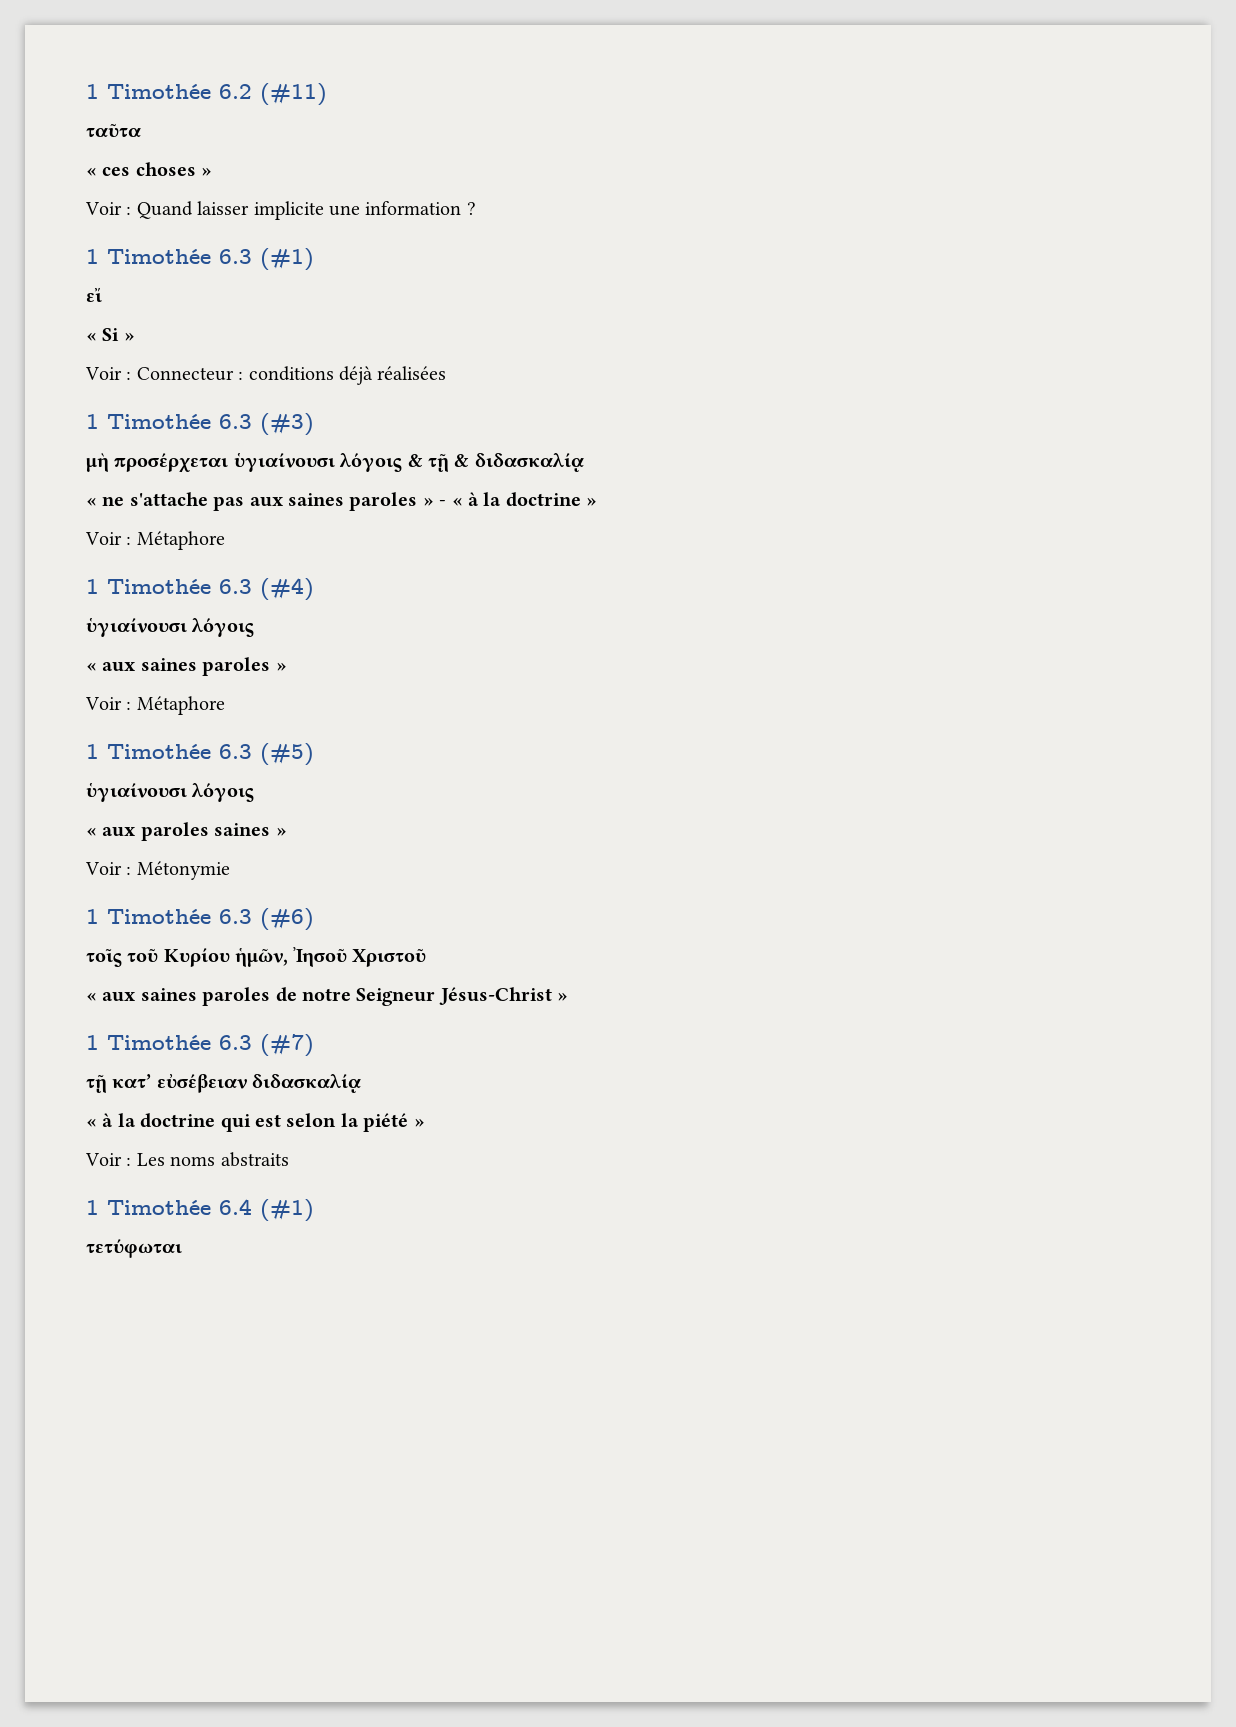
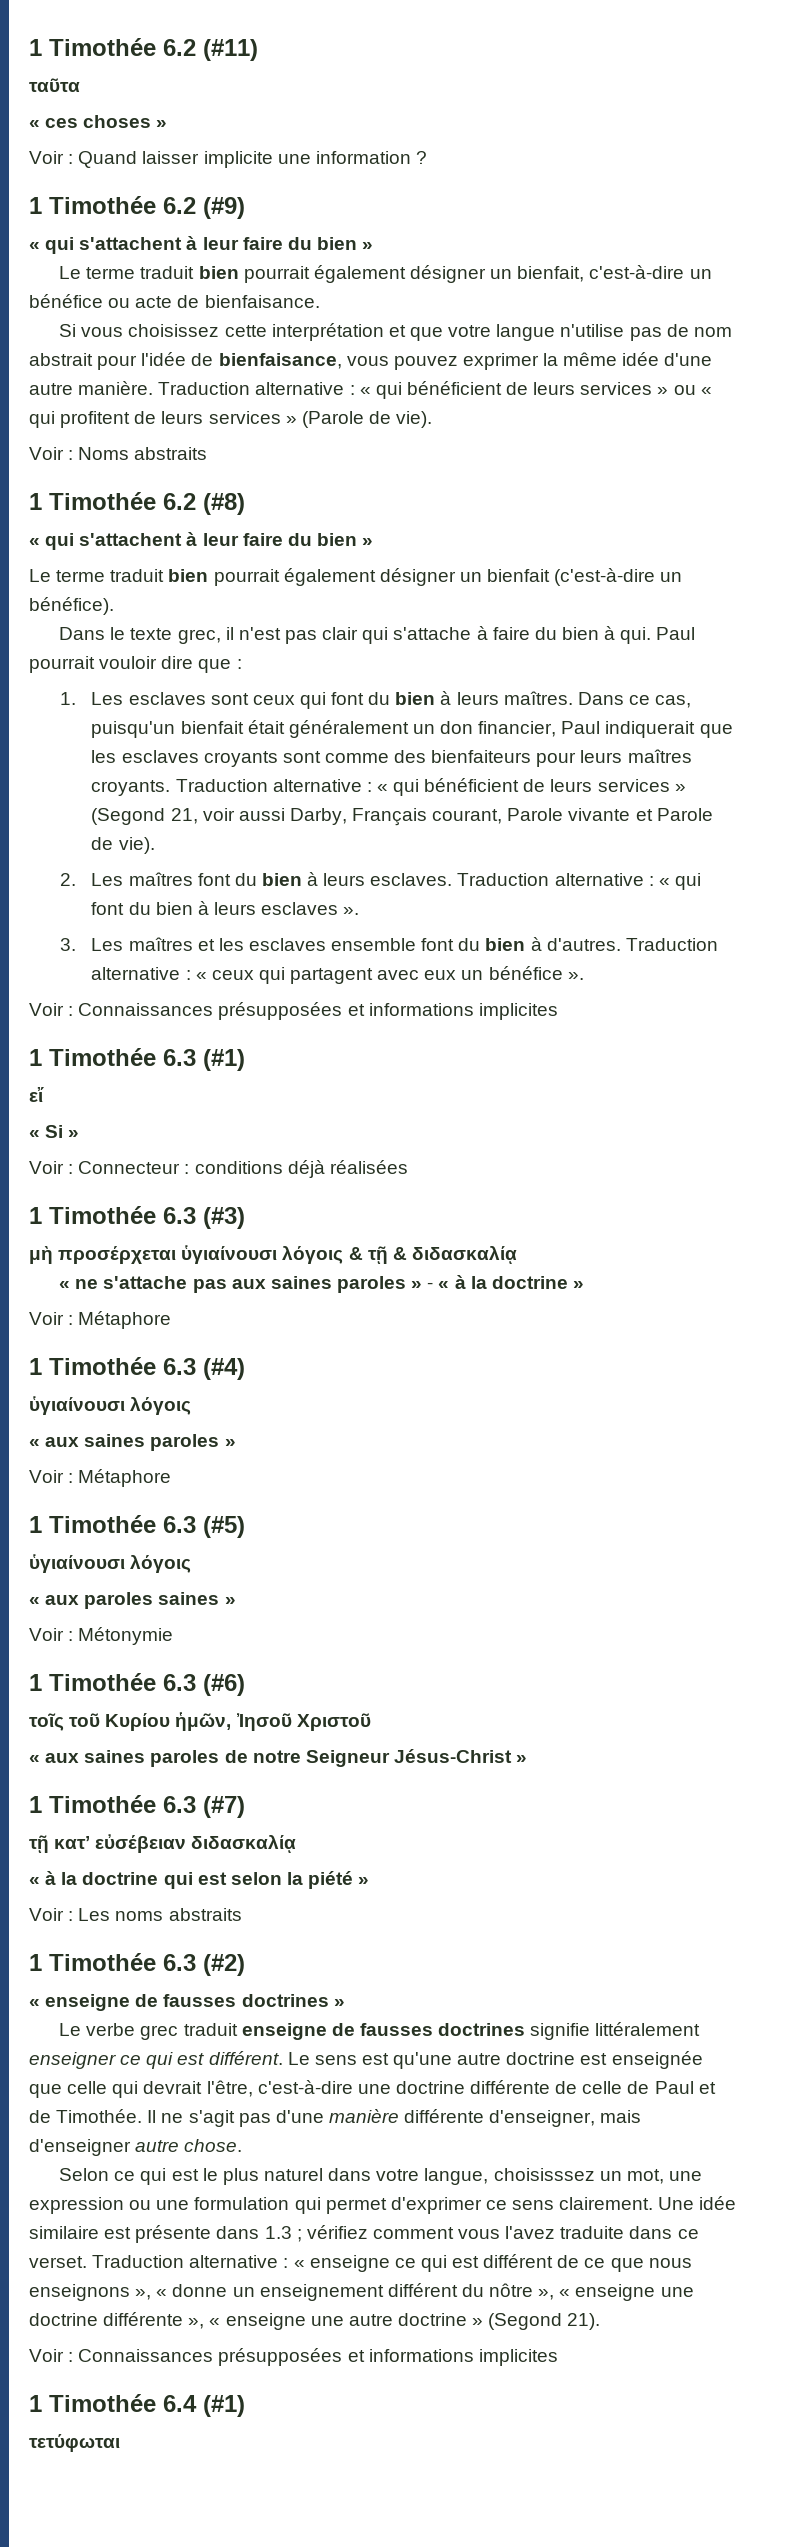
(476, 208) none -> [29,196,245,219] [29,236,374,254] [59,265,712,283] [29,294,320,308] [59,323,732,341] [29,352,713,370] [29,381,712,399] [29,411,433,428] [29,447,208,460] [29,492,245,515] [29,532,374,550] [29,568,683,586] [29,597,114,615] [59,626,696,644] [29,656,242,673] [60,691,692,709] [91,720,733,738] [91,749,692,767] [91,778,686,796] [91,808,713,826] [91,837,155,854] [60,872,701,890] [91,901,360,915] [60,937,718,951] [91,966,584,984] [29,1002,558,1020] // 1 Timothée 6.2 (#9) // « qui s'attachent à leur faire du bien » // Le terme traduit bien pourrait également désigner un bienfait, c'est-à-dire un bénéfice ou acte de bienfaisance. // Si vous choisissez cette interprétation et que votre langue n'utilise pas de nom abstrait pour l'idée de bienfaisance, vous pouvez exprimer la même idée d'une autre manière. Traduction alternative : « qui bénéficient de leurs services » ou « qui profitent de leurs services » (Parole de vie). // Voir : Noms abstraits // 1 Timothée 6.2 (#8) // « qui s'attachent à leur faire du bien » // Le terme traduit bien pourrait également désigner un bienfait (c'est-à-dire un bénéfice). // Dans le texte grec, il n'est pas clair qui s'attache à faire du bien à qui. Paul pourrait vouloir dire que : // 1. Les esclaves sont ceux qui font du bien à leurs maîtres. Dans ce cas, puisqu'un bienfait était généralement un don financier, Paul indiquerait que les esclaves croyants sont comme des bienfaiteurs pour leurs maîtres croyants. Traduction alternative : « qui bénéficient de leurs services » (Segond 21, voir aussi Darby, Français courant, Parole vivante et Parole de vie). // 2. Les maîtres font du bien à leurs esclaves. Traduction alternative : « qui font du bien à leurs esclaves ». // 3. Les maîtres et les esclaves ensemble font du bien à d'autres. Traduction alternative : « ceux qui partagent avec eux un bénéfice ». // Voir : Connaissances présupposées et informations implicites
(289, 1159) none -> [29,1953,245,1976] [29,1994,345,2011] [59,2022,701,2040] [29,2051,703,2069] [29,2080,716,2098] [29,2109,642,2127] [29,2139,243,2156] [59,2168,702,2185] [29,2196,737,2214] [29,2225,699,2243] [29,2254,692,2272] [29,2283,694,2301] [29,2312,601,2330] [29,2348,558,2366] // 1 Timothée 6.3 (#2) // « enseigne de fausses doctrines » // Le verbe grec traduit enseigne de fausses doctrines signifie littéralement enseigner ce qui est différent. Le sens est qu'une autre doctrine est enseignée que celle qui devrait l'être, c'est-à-dire une doctrine différente de celle de Paul et de Timothée. Il ne s'agit pas d'une manière différente d'enseigner, mais d'enseigner autre chose. // Selon ce qui est le plus naturel dans votre langue, choisisssez un mot, une expression ou une formulation qui permet d'exprimer ce sens clairement. Une idée similaire est présente dans 1.3 ; vérifiez comment vous l'avez traduite dans ce verset. Traduction alternative : « enseigne ce qui est différent de ce que nous enseignons », « donne un enseignement différent du nôtre », « enseigne une doctrine différente », « enseigne une autre doctrine » (Segond 21). // Voir : Connaissances présupposées et informations implicites

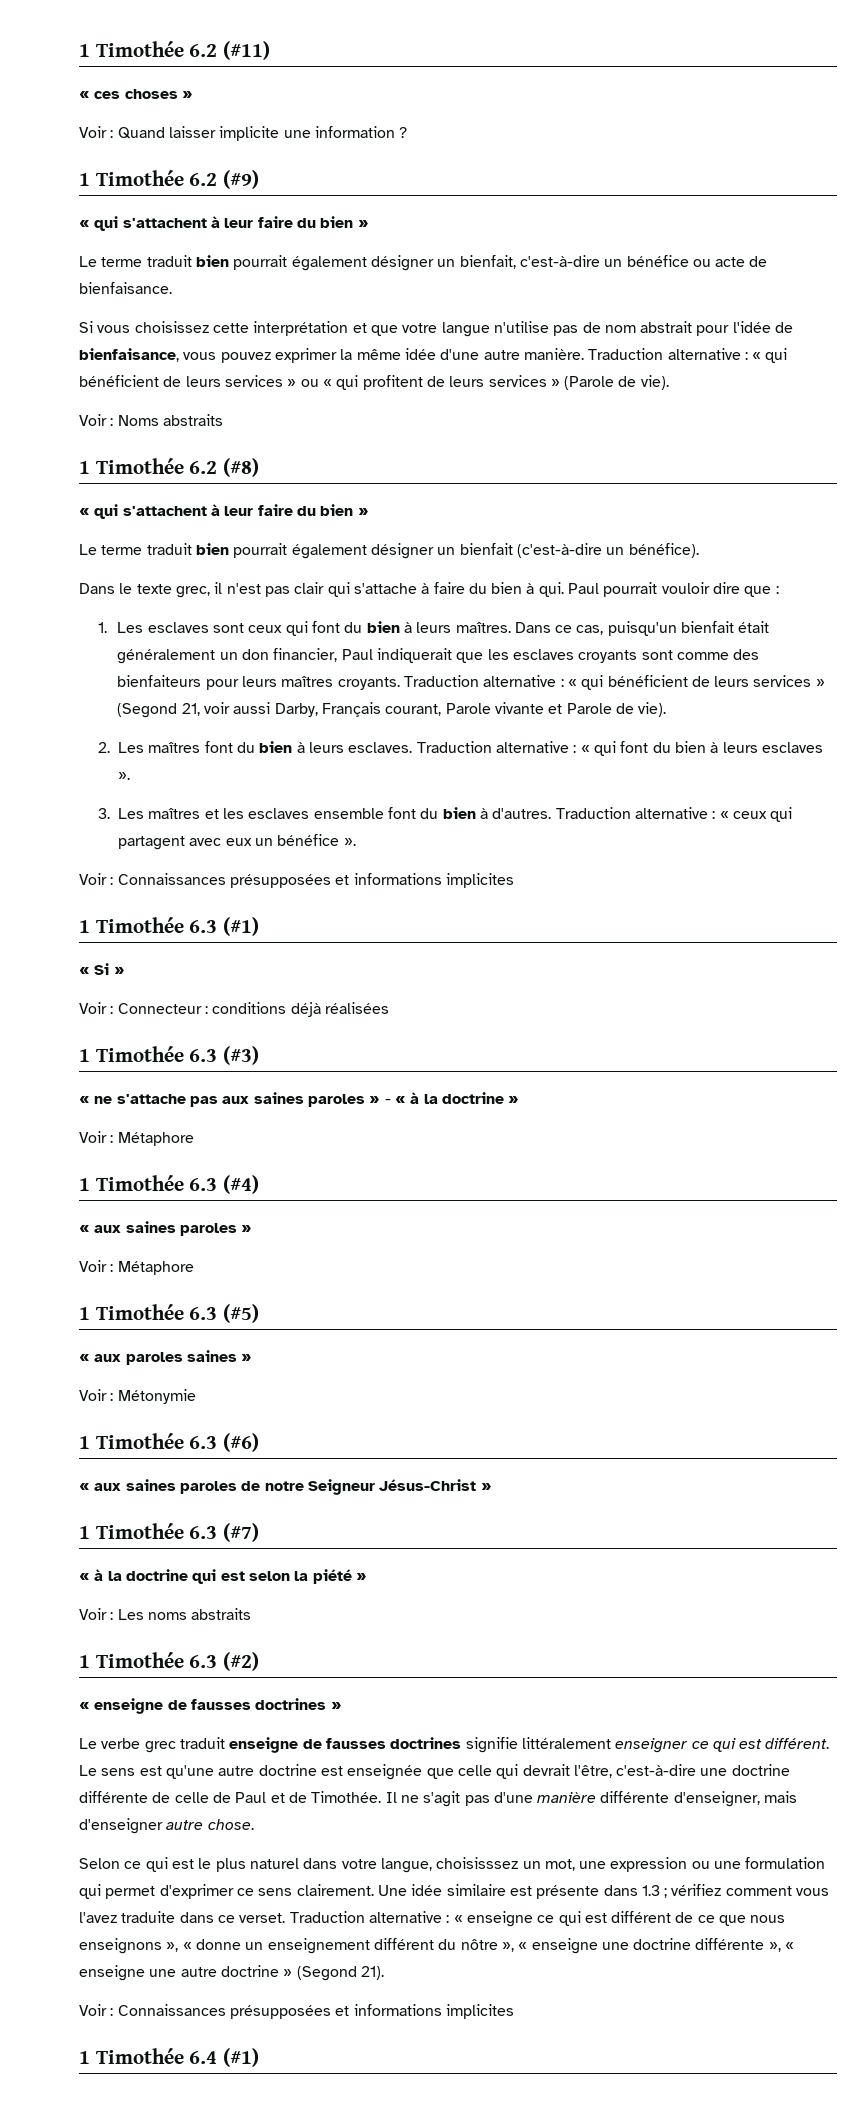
[29,78,80,92] // ταῦτα -> (270, 50) none
[29,1087,44,1102] // εἴ -> (259, 926) none
[29,1245,517,1264] // μὴ προσέρχεται ὑγιαίνουσι λόγοις & τῇ & διδασκαλίᾳ -> (259, 1055) none
[29,1396,192,1415] // ὑγιαίνουσι λόγοις -> (259, 1184) none
[29,1554,192,1573] // ὑγιαίνουσι λόγοις -> (259, 1313) none
[29,1712,371,1731] // τοῖς τοῦ Κυρίου ἡμῶν, Ἰησοῦ Χριστοῦ -> (259, 1442) none
[29,1834,297,1853] // τῇ κατ’ εὐσέβειαν διδασκαλίᾳ -> (259, 1532) none
[29,2434,120,2452] // τετύφωται -> (259, 2057) none

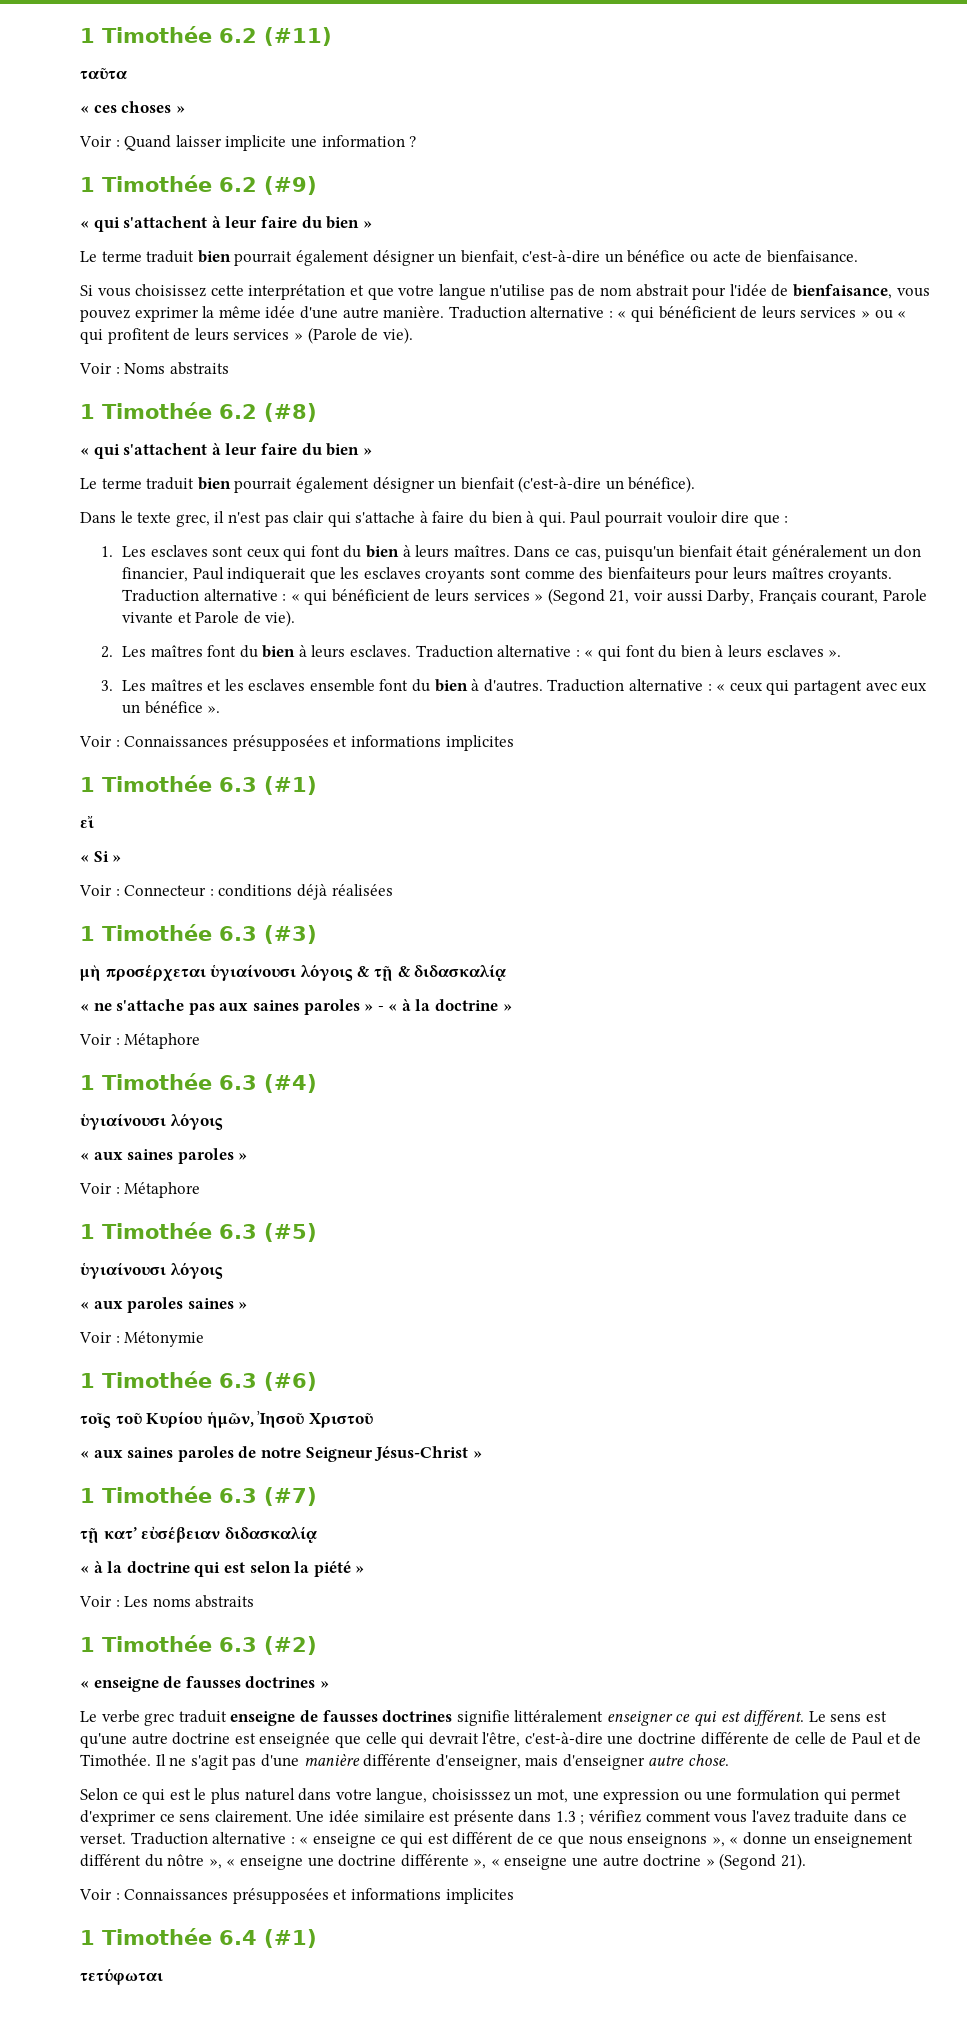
(270, 50) none -> [80,68,127,79] // ταῦτα
(259, 926) none -> [80,815,94,828] // εἴ
(259, 1055) none -> [80,964,507,982] // μὴ προσέρχεται ὑγιαίνουσι λόγοις & τῇ & διδασκαλίᾳ
(259, 1184) none -> [80,1113,223,1130] // ὑγιαίνουσι λόγοις
(259, 1313) none -> [80,1262,223,1279] // ὑγιαίνουσι λόγοις
(259, 1442) none -> [80,1411,373,1428] // τοῖς τοῦ Κυρίου ἡμῶν, Ἰησοῦ Χριστοῦ
(259, 1532) none -> [80,1526,317,1543] // τῇ κατ’ εὐσέβειαν διδασκαλίᾳ
(259, 2057) none -> [80,1968,163,1985] // τετύφωται

